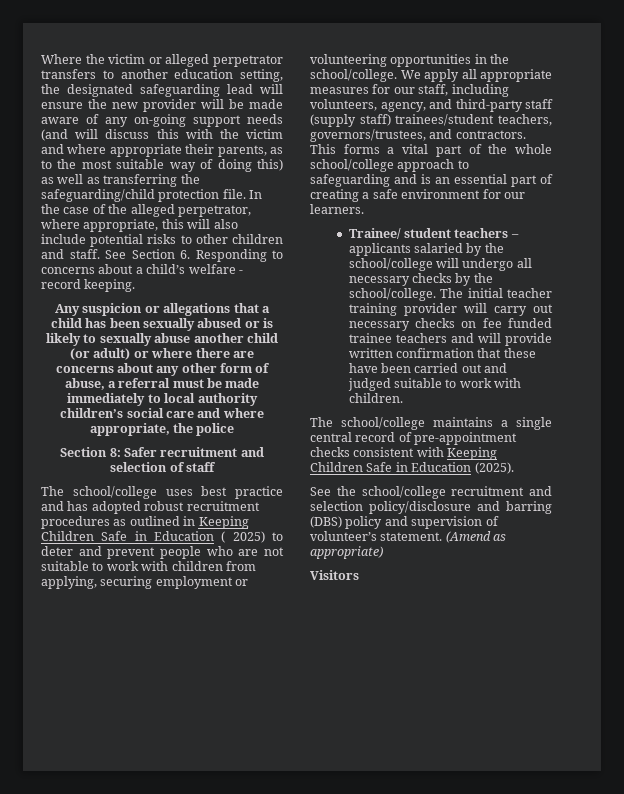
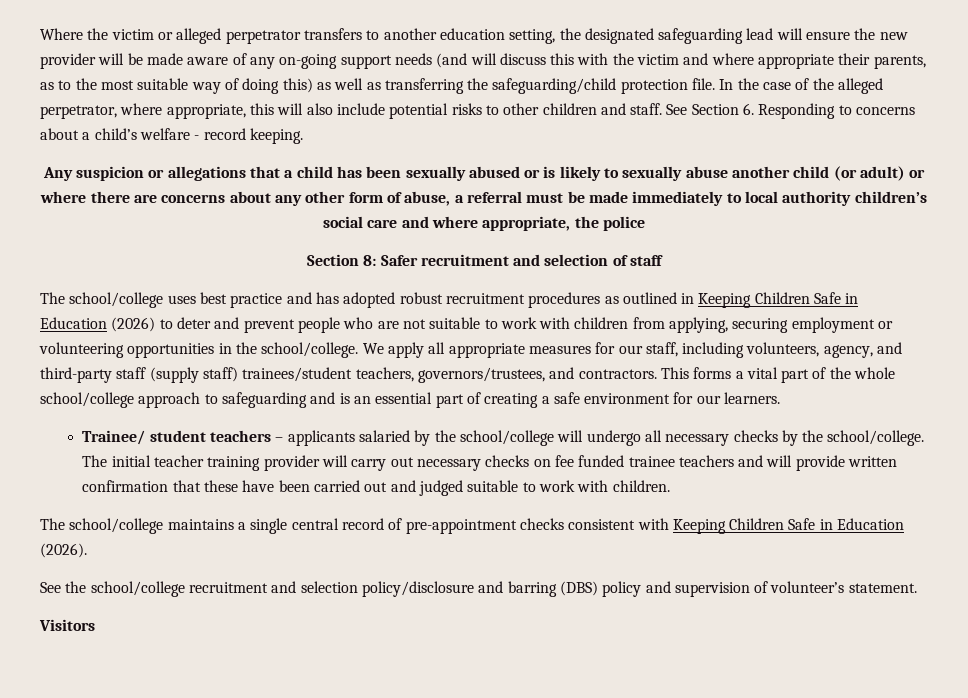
[221,531,265,543] ( 2025) -> [111,317,156,332] (2026)
[474,462,514,474] (2025). -> [40,543,87,558] (2026).
[445,531,507,543] [310,546,383,559] (Amend as appropriate) -> (917, 588) none

